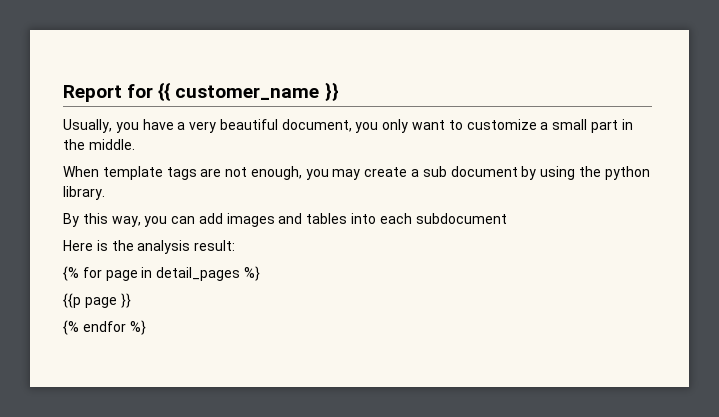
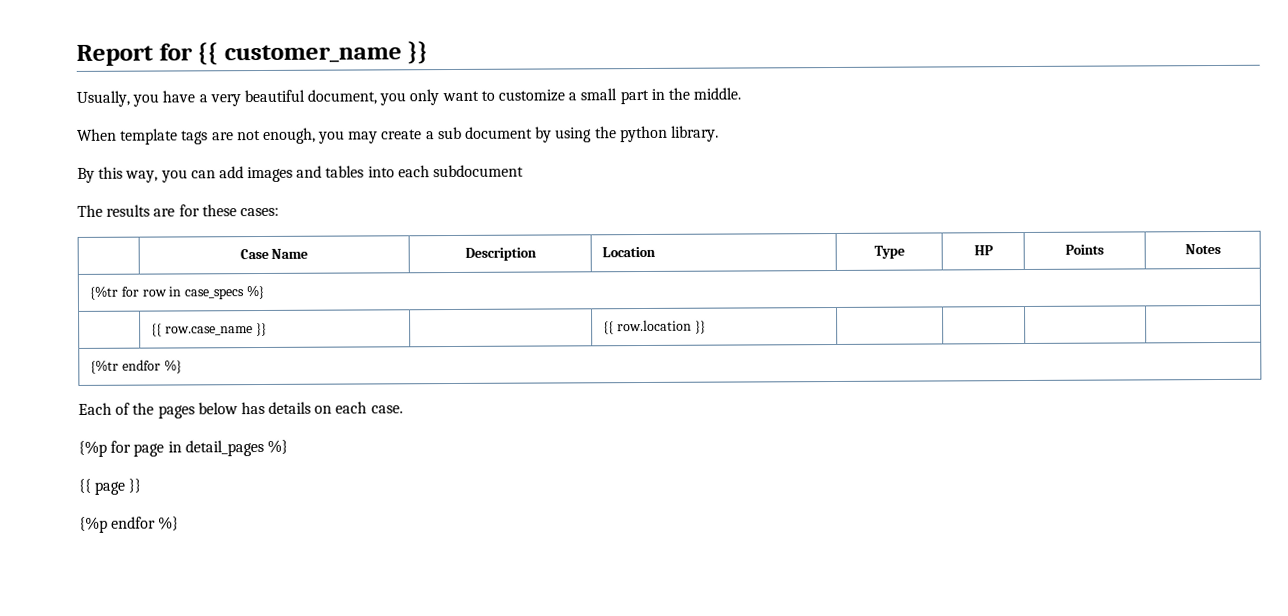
[63,240,236,254] [63,266,79,281] Here is the analysis result: // {% -> [77,204,279,217] [239,248,309,260] [464,247,537,261] [602,246,657,258] [873,245,905,259] [973,245,994,256] [1065,244,1104,255] [1184,243,1221,255] [89,284,265,300] [151,322,267,337] [603,319,706,335] [90,359,182,374] [78,401,403,419] [78,440,107,457] The results are for these cases: // | Case Name | Description | Location | Type | HP | Points | Notes // {%tr for row in case_specs %} // | {{ row.case_name }} | | {{ row.location }} | | | | // {%tr endfor %} // Each of the pages below has details on each case. // {%p
[63,293,81,308] {{p -> [78,478,91,493] {{
[63,320,79,335] {% -> [79,516,108,533] {%p

